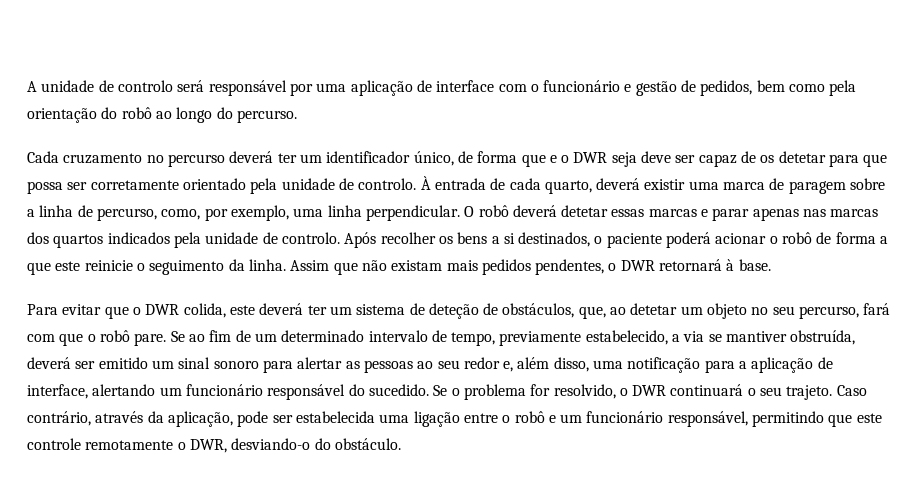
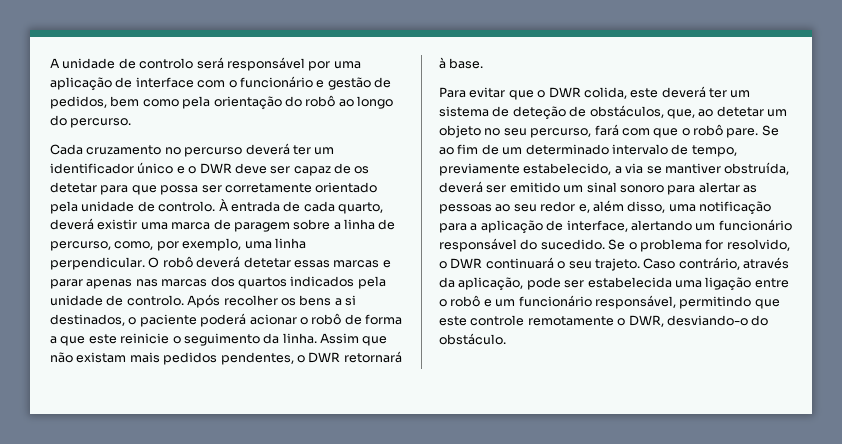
[413,151,546,167] único, de forma que -> [137,162,174,174] único
[611,152,637,167] seja -> (232, 168) none

